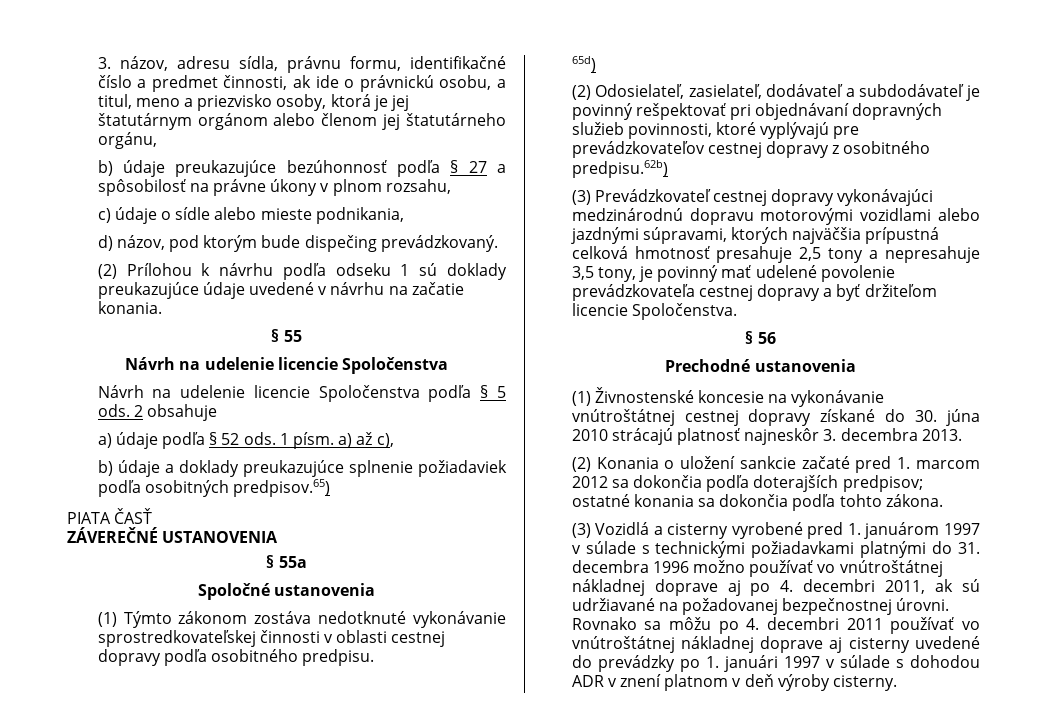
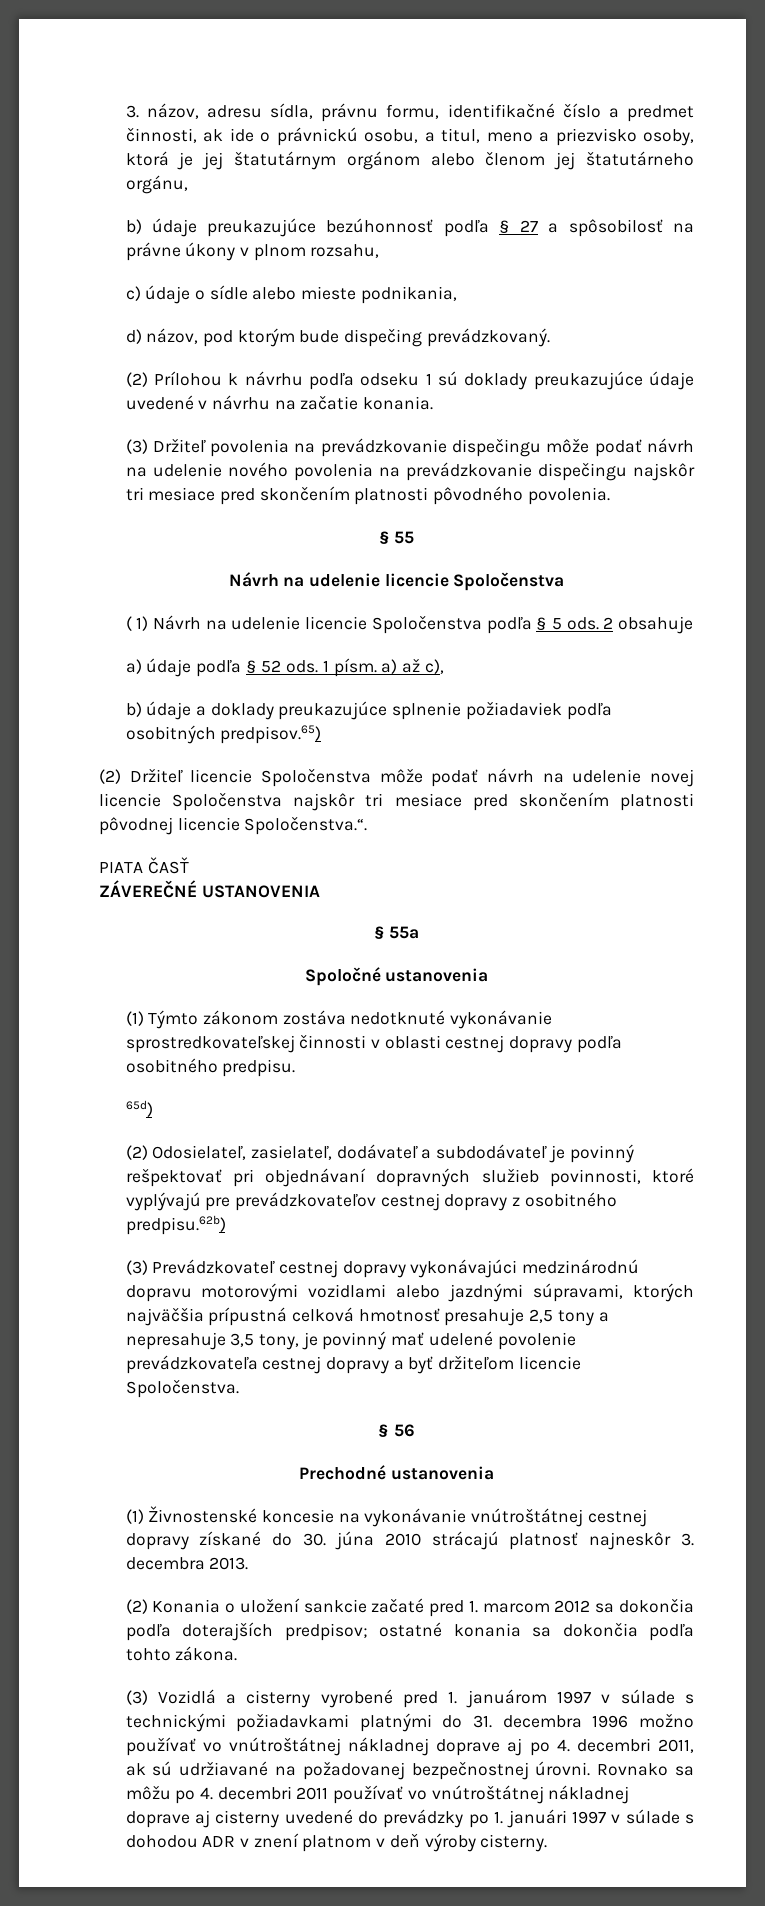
(162, 307) none -> [125,438,695,457] [125,462,696,481] [125,486,610,505] // (3) Držiteľ povolenia na prevádzkovanie dispečingu môže podať návrh na udelenie nového povolenia na prevádzkovanie dispečingu najskôr tri mesiace pred skončením platnosti pôvodného povolenia.
(448, 365) none -> [125,616,149,631] ( 1)
(331, 488) none -> [99,768,695,787] [99,792,695,811] [99,816,368,835] // (2) Držiteľ licencie Spoločenstva môže podať návrh na udelenie novej licencie Spoločenstva najskôr tri mesiace pred skončením platnosti pôvodnej licencie Spoločenstva.“.

